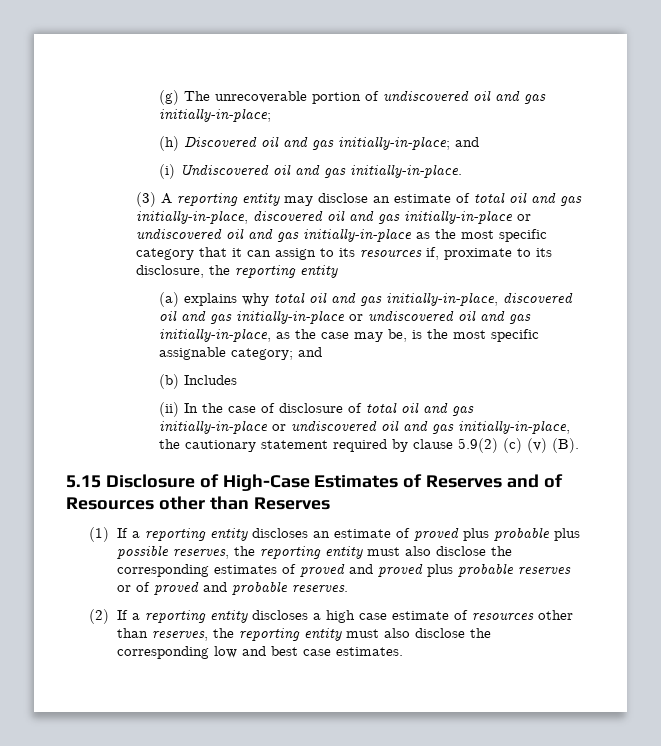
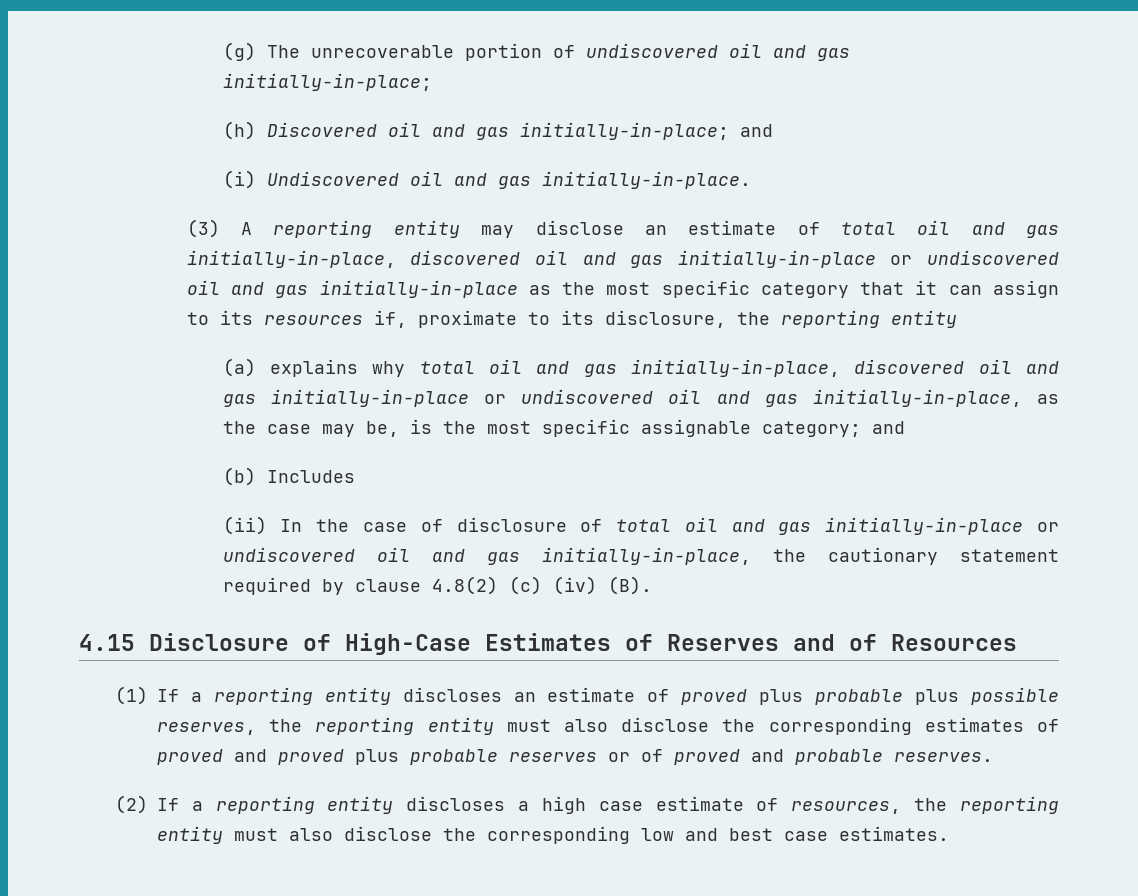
[458,438,548,453] 5.9(2) (c) (v) -> [431,576,597,595] 4.8(2) (c) (iv)
[66,475,101,488] 5.15 -> [79,634,135,651] 4.15
[158,496,330,510] other than Reserves -> (1017, 642) none
[471,610,573,620] [116,628,208,641] resources other than reserves, -> [791,801,902,814] resources,

